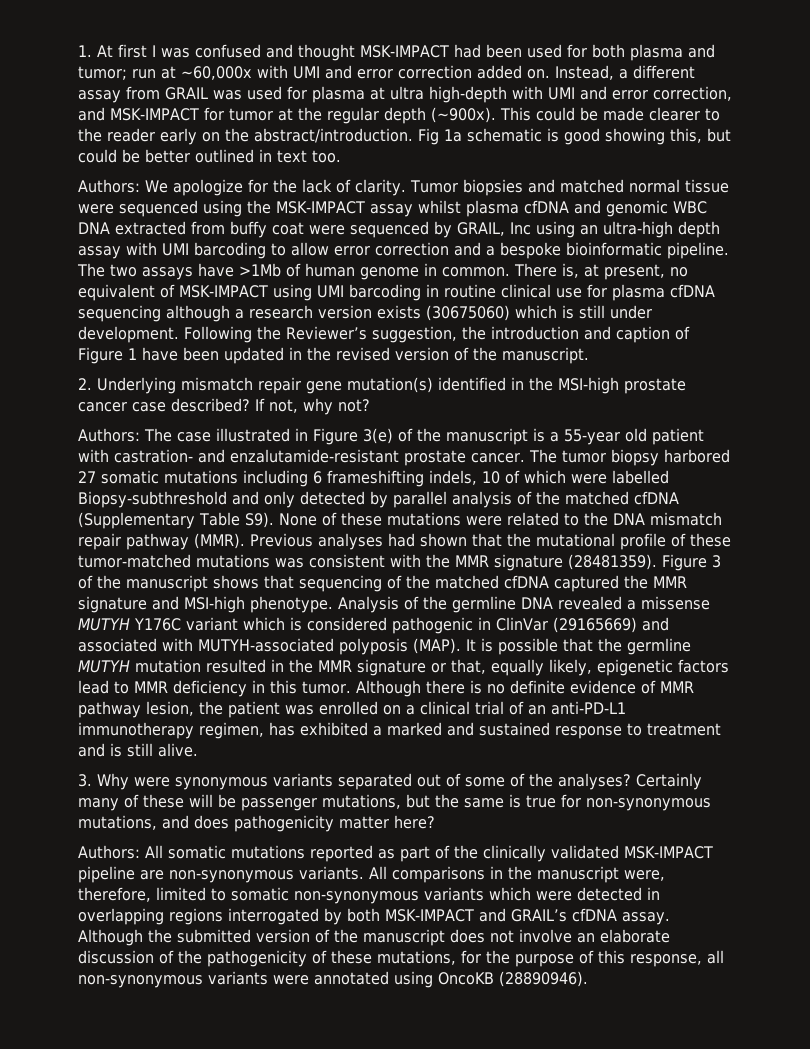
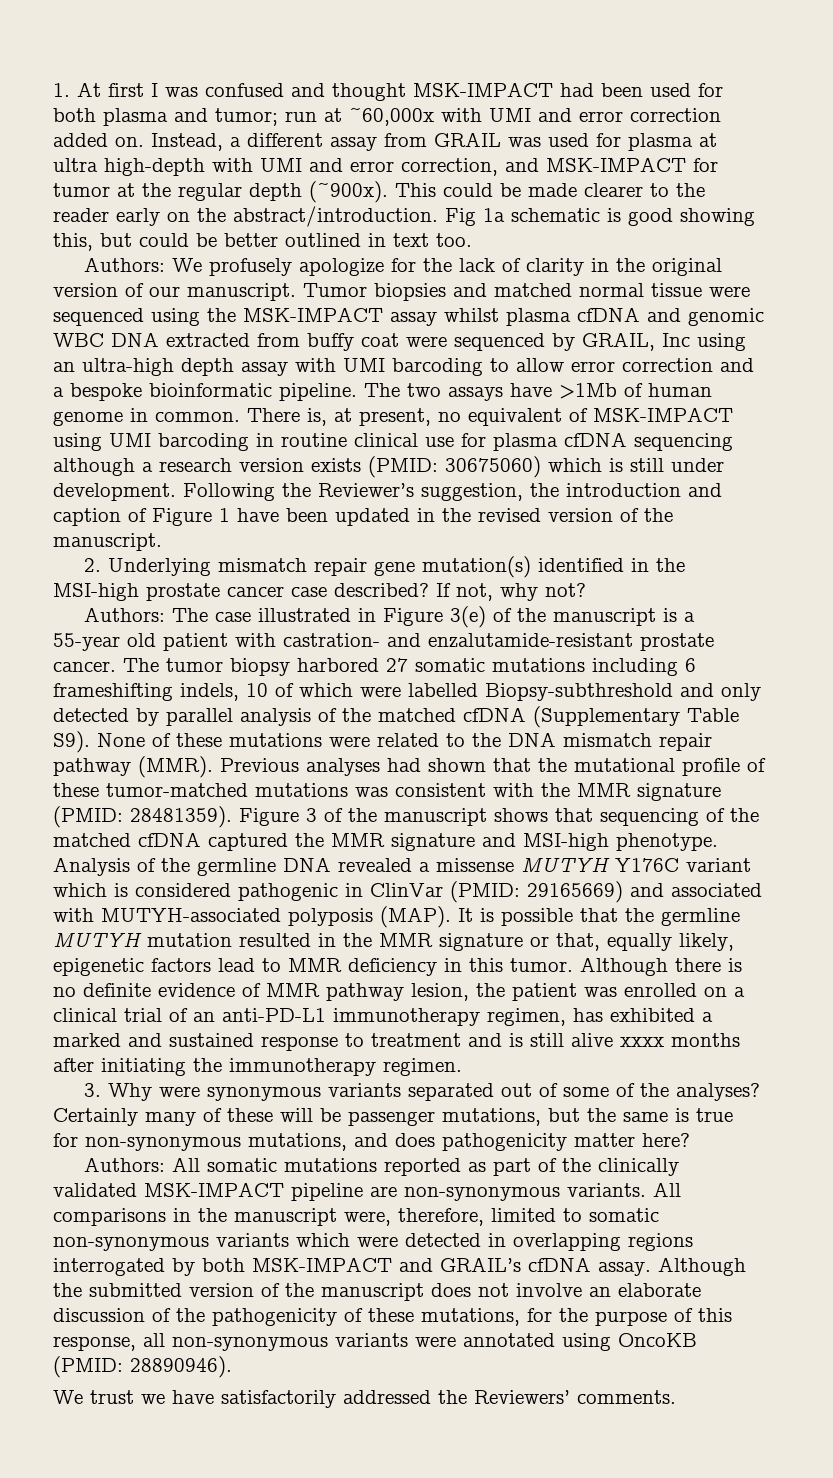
(168, 186) none -> [209,258,293,276] profusely
[354,179,406,196] clarity. -> [526,258,723,276] [53,283,296,301] clarity in the original version of our manuscript.
[426,305,510,321] (30675060) -> [368,456,541,478] (PMID: 30675060)
[567,554,657,570] (28481359). -> [53,806,232,828] (PMID: 28481359).
[552,617,637,633] (29165669) -> [450,881,623,903] (PMID: 29165669)
[158,743,198,757] alive. -> [571,1033,740,1047] [53,1058,462,1076] alive xxxx months after initiating the immunotherapy regimen.
[499,971,588,987] (28890946). -> [53,1356,232,1378] [53,1390,676,1408] (PMID: 28890946). // We trust we have satisfactorily addressed the Reviewers’ comments.

